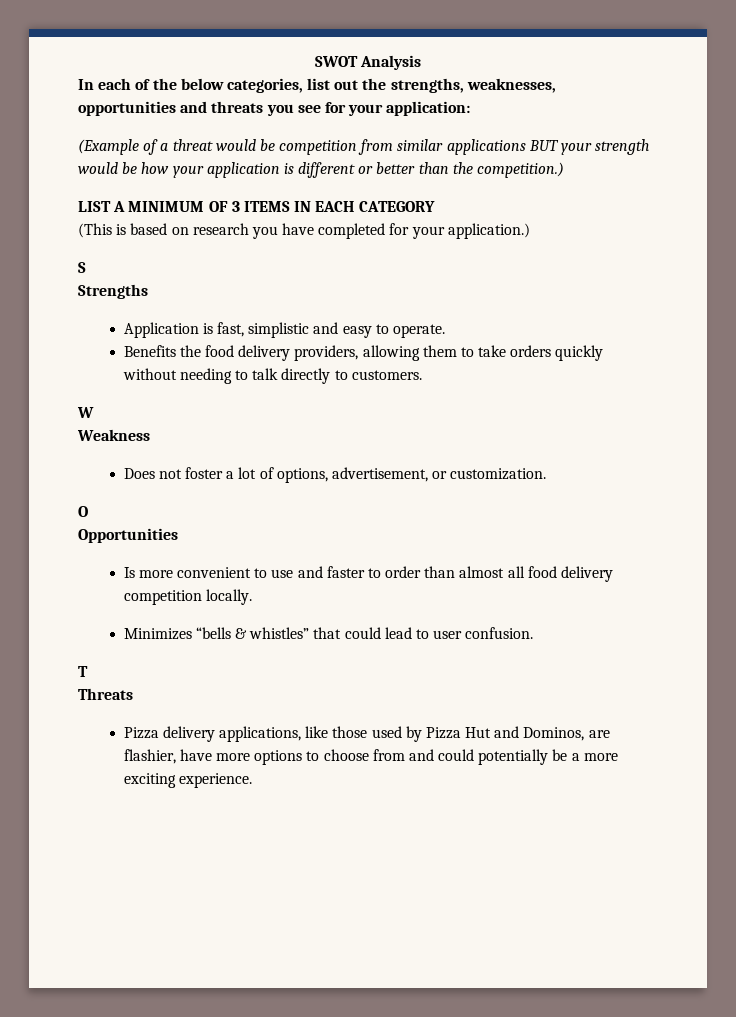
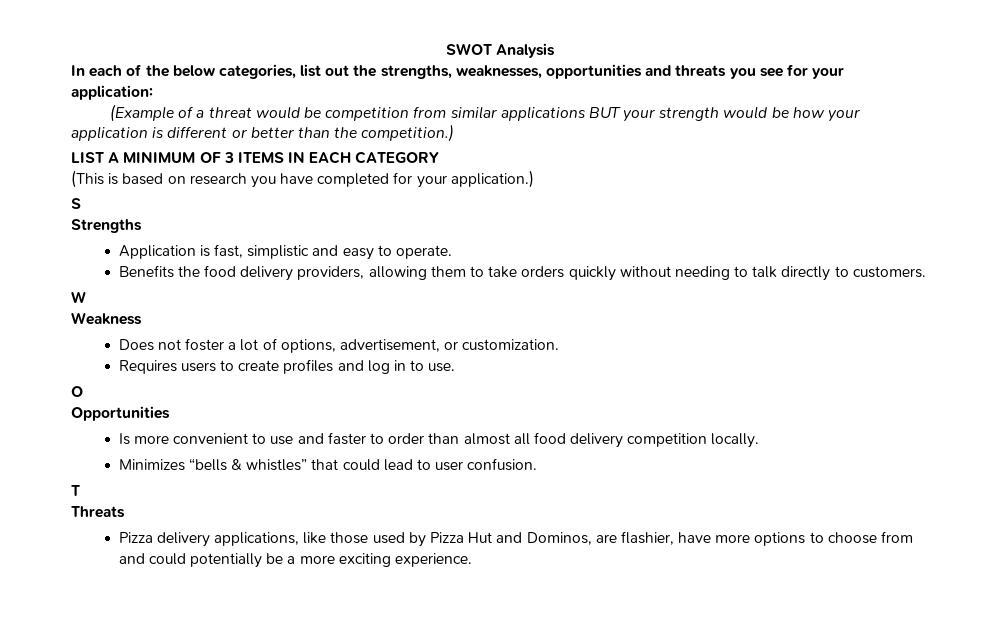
(547, 474) none -> [118,359,456,374] // Requires users to create profiles and log in to use.

